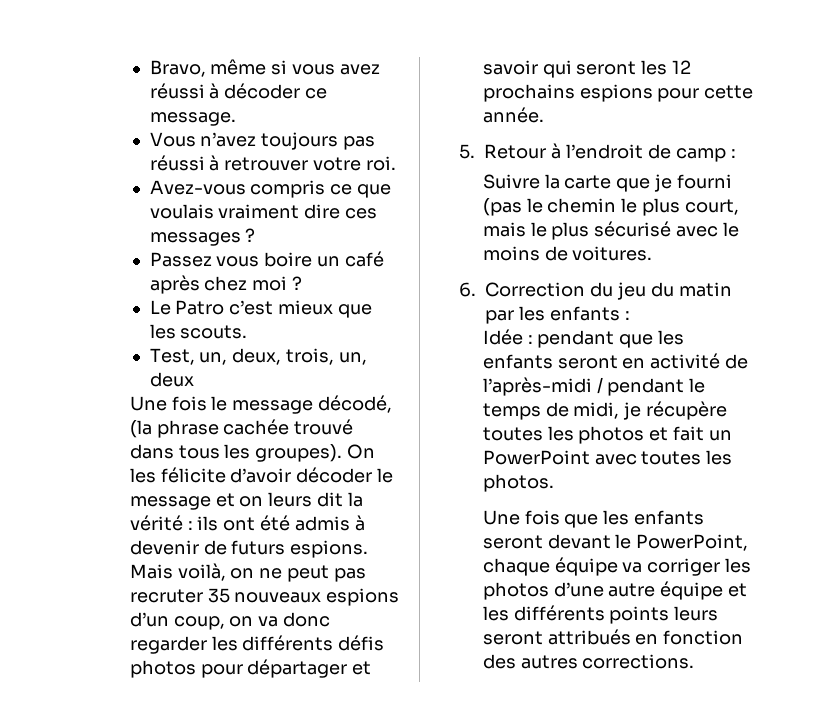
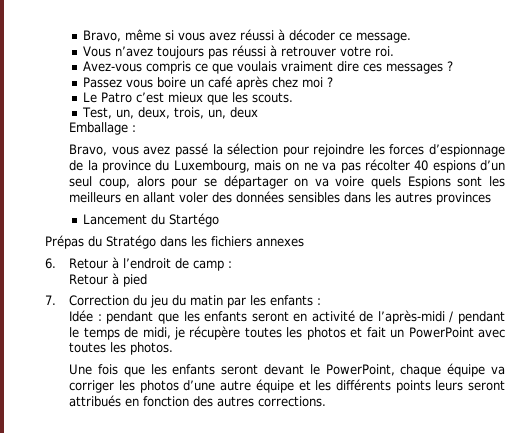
[129,395,393,414] [129,419,354,438] [129,444,376,462] [129,467,394,483] [129,492,364,510] [129,515,365,531] [129,540,369,558] [129,563,367,582] [129,588,400,606] [129,612,331,630] [129,635,385,654] [129,659,372,678] [482,60,692,78] [482,84,754,102] [482,107,544,123] [459,144,476,159] Une fois le message décodé, (la phrase cachée trouvé dans tous les groupes). On les félicite d’avoir décoder le message et on leurs dit la vérité : ils ont été admis à devenir de futurs espions. Mais voilà, on ne peut pas recruter 35 nouveaux espions d’un coup, on va donc regarder les différents défis photos pour départager et savoir qui seront les 12 prochains espions pour cette année. // 5. -> [69,122,137,135] [69,143,505,157] [69,159,506,173] [69,175,506,189] [69,191,492,205] [83,213,220,227] [45,235,305,249] [45,258,57,269] Emballage : // Bravo, vous avez passé la sélection pour rejoindre les forces d’espionnage de la province du Luxembourg, mais on ne va pas récolter 40 espions d’un seul coup, alors pour se départager on va voire quels Espions sont les meilleurs en allant voler des données sensibles dans les autres provinces // Lancement du Startégo // Prépas du Stratégo dans les fichiers annexes // 6.
[482,174,733,192] [482,198,740,216] [482,221,740,240] [482,246,653,261] [459,282,477,297] Suivre la carte que je fourni (pas le chemin le plus court, mais le plus sécurisé avec le moins de voitures. // 6. -> [69,273,148,287] [45,295,57,305] Retour à pied // 7.

